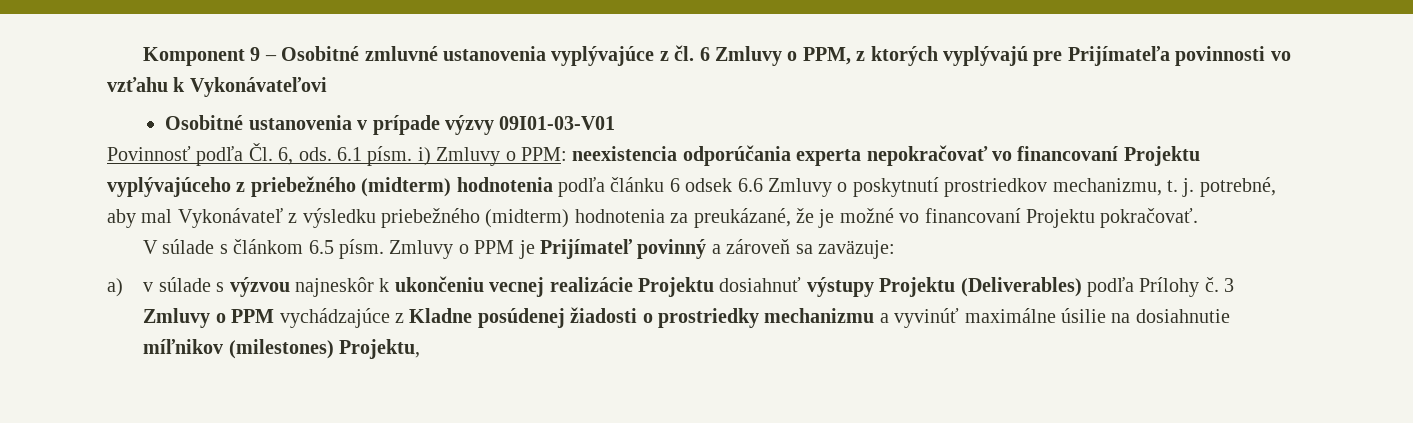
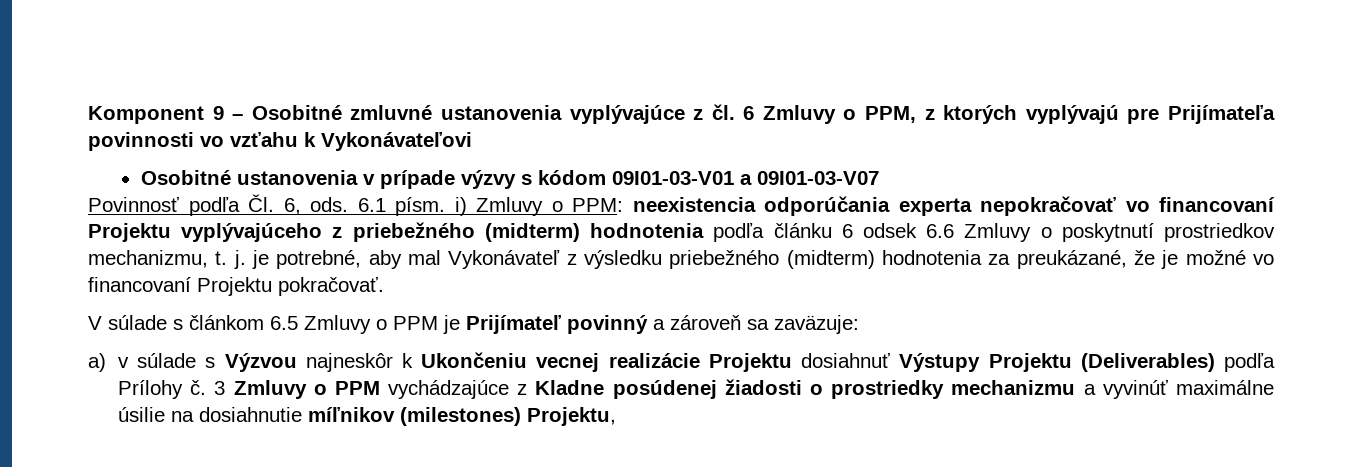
(494, 125) none -> [520,170,606,185] s kódom
(616, 123) none -> [739,171,879,185] a 09I01-03-V07
(1195, 187) none -> [252,250,269,269] je
[339,239,385,259] písm. -> (298, 323) none
[229,277,290,297] výzvou -> [224,353,297,372] Výzvou
[394,276,484,292] ukončeniu -> [421,352,528,368] Ukončeniu
[806,277,874,297] výstupy -> [899,353,981,372] Výstupy

